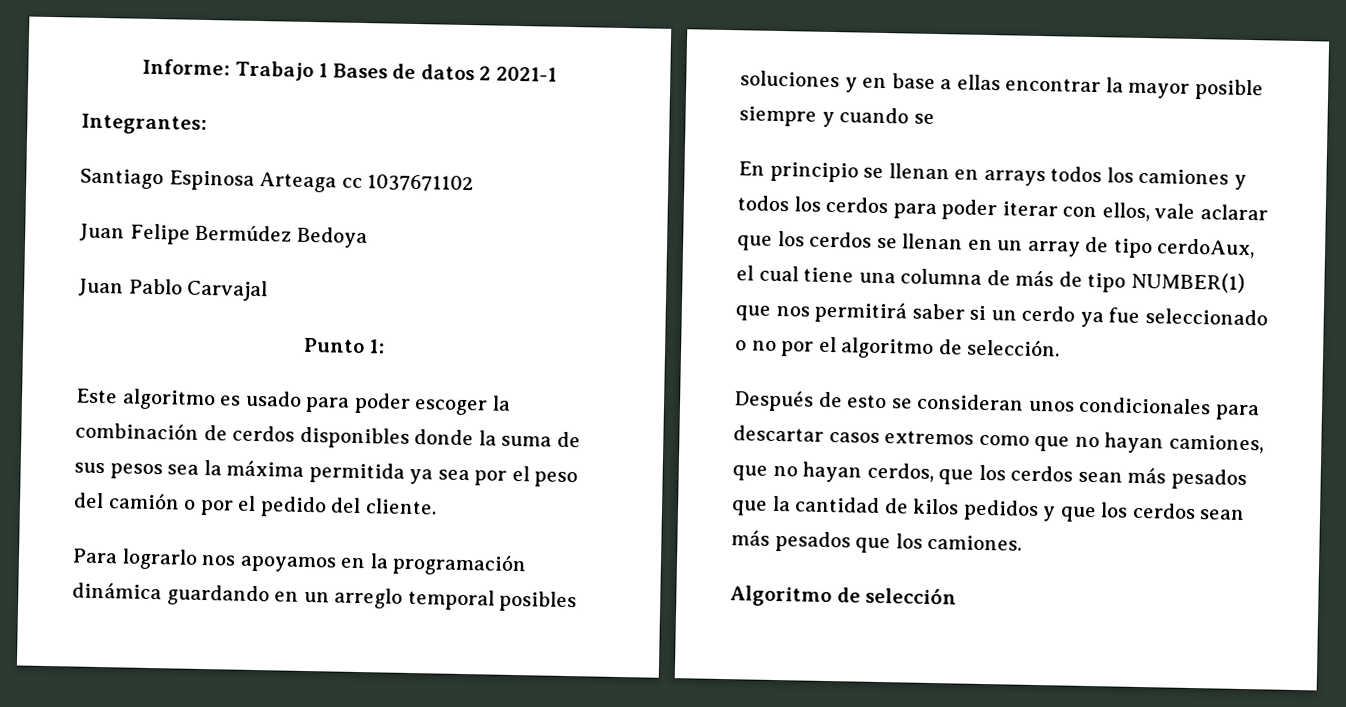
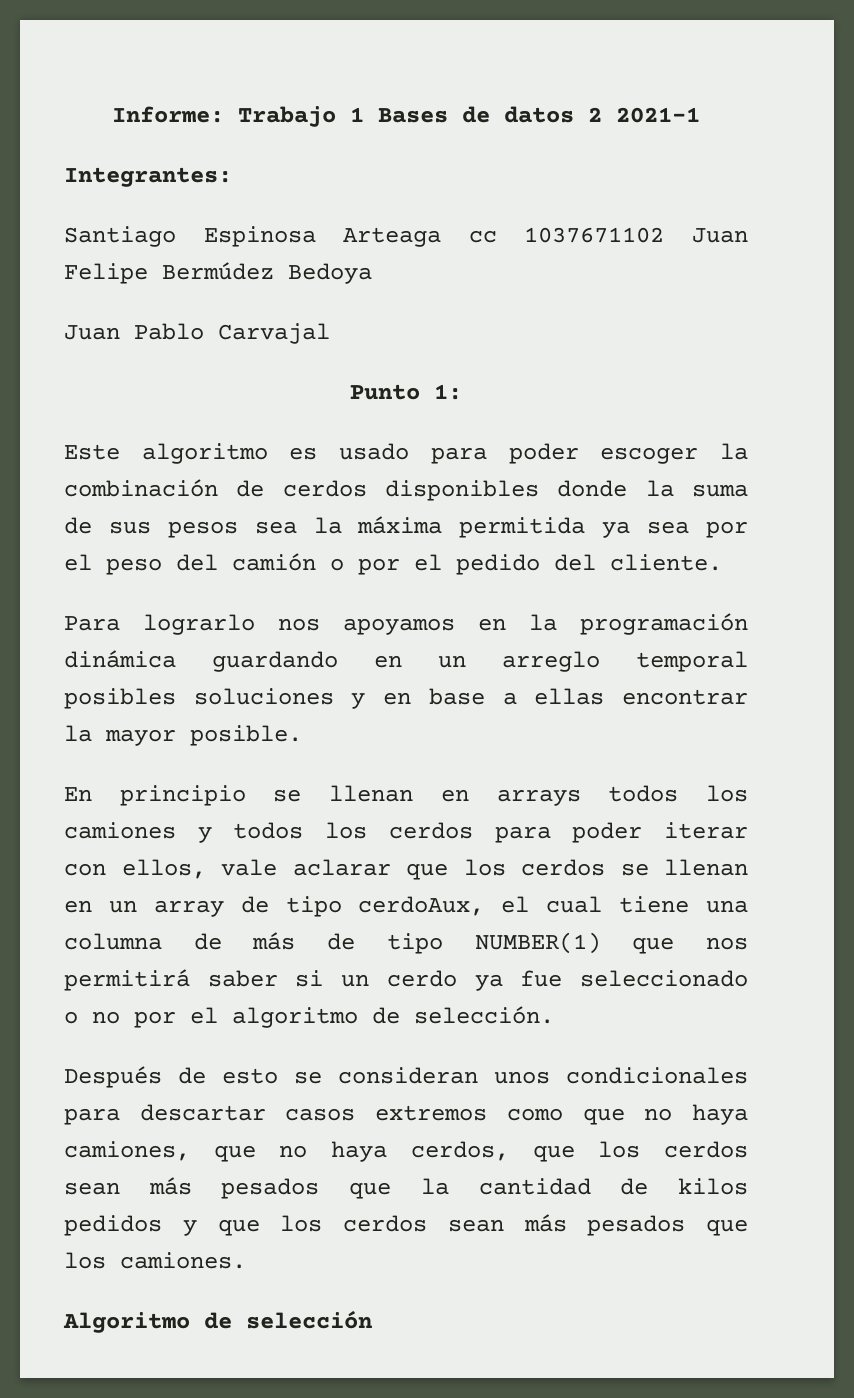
(475, 183) // -> (665, 235) none
[1193,78,1264,101] [739,106,935,128] posible siempre y cuando se -> [190,725,302,746] posible.
[1104,432,1165,454] hayan -> [691,1104,748,1125] haya
[802,461,863,483] hayan -> [331,1141,388,1162] haya

